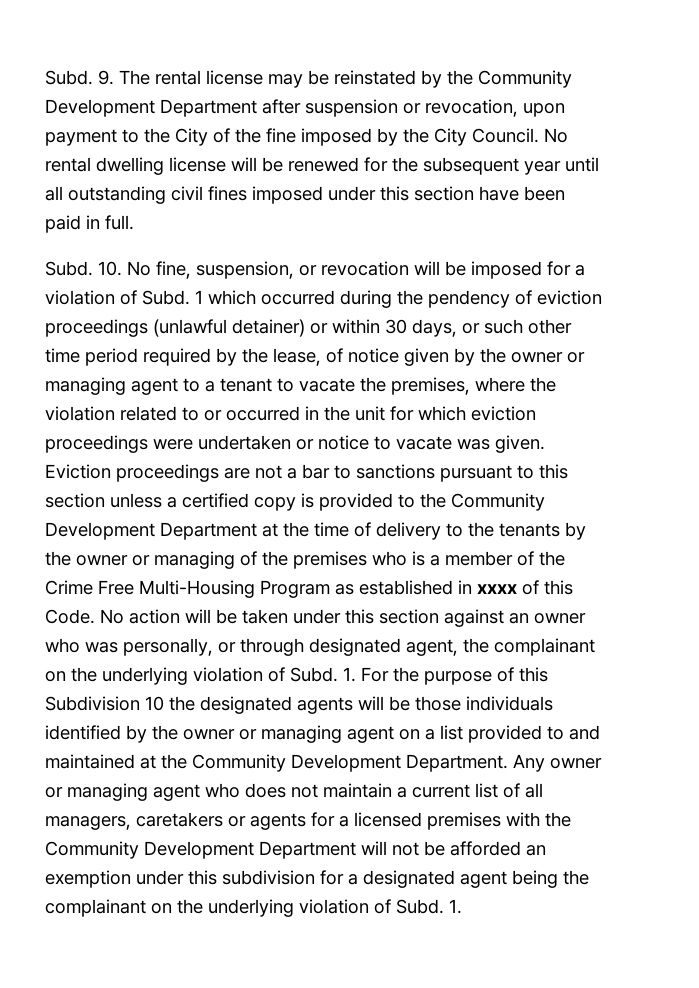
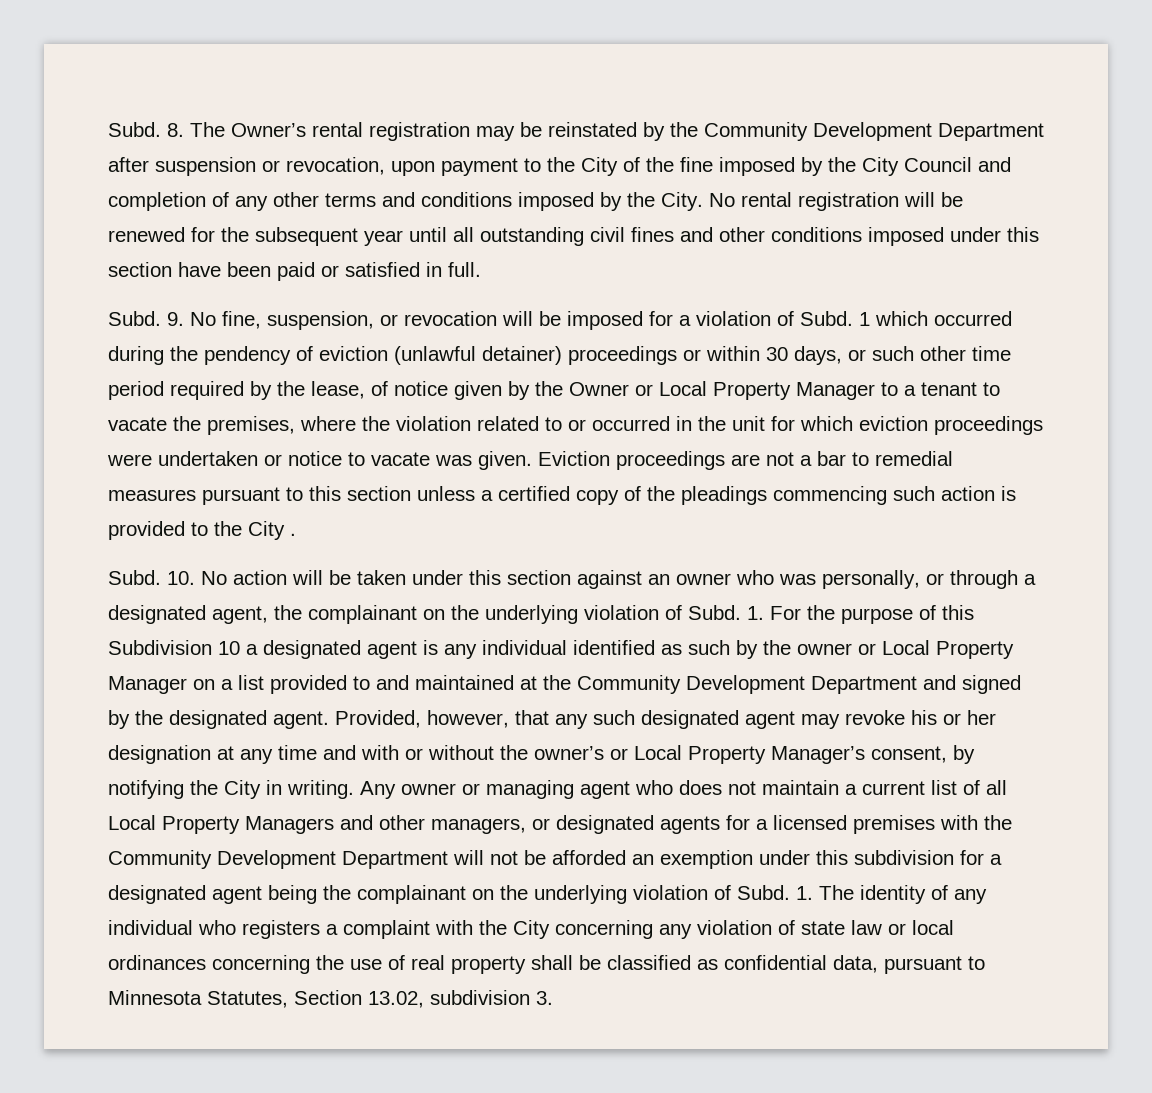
[45,70,263,85] Subd. 9. The rental license -> [108,122,470,141] Subd. 8. The Owner’s rental registration
[472,128,568,143] [45,157,226,175] Council. No rental dwelling license -> [904,157,1011,172] [108,192,899,211] Council and completion of any other terms and conditions imposed by the City. No rental registration
(247, 193) none -> [680,227,862,242] and other conditions
(81, 224) none -> [321,262,420,277] or satisfied
[98,261,122,276] 10. -> [167,312,184,326] 9.
[45,319,148,337] proceedings -> (388, 353) none
(305, 328) none -> [568,346,677,365] proceedings
[511,352,585,363] [45,377,178,395] owner or managing agent -> [569,381,875,400] Owner or Local Property Manager
[356,464,435,479] sanctions -> [875,451,953,466] [108,489,196,501] remedial measures
[301,493,545,511] [45,522,586,540] [45,551,565,569] [45,580,573,598] [45,609,95,624] is provided to the Community Development Department at the time of delivery to the tenants by the owner or managing of the premises who is a member of the Crime Free Multi-Housing Program as established in xxxx of this Code. -> [624,486,1016,505] [108,521,296,540] [108,570,195,585] of the pleadings commencing such action is provided to the City . // Subd. 10.
(304, 647) none -> [1024,574,1036,585] a
[169,696,553,714] [45,725,394,743] the designated agents will be those individuals identified by the owner or managing agent -> [246,640,1014,659] [108,676,187,694] a designated agent is any individual identified as such by the owner or Local Property Manager
[406,754,508,772] Department. -> [811,675,1021,694] [108,710,996,729] [108,745,975,764] [108,780,354,799] Department and signed by the designated agent. Provided, however, that any such designated agent may revoke his or her designation at any time and with or without the owner’s or Local Property Manager’s consent, by notifying the City in writing.
[45,812,246,830] managers, caretakers or -> [108,815,654,834] Local Property Managers and other managers, or designated
(462, 906) none -> [819,885,987,904] [108,920,954,939] [108,955,985,974] [108,990,553,1008] The identity of any individual who registers a complaint with the City concerning any violation of state law or local ordinances concerning the use of real property shall be classified as confidential data, pursuant to Minnesota Statutes, Section 13.02, subdivision 3.

